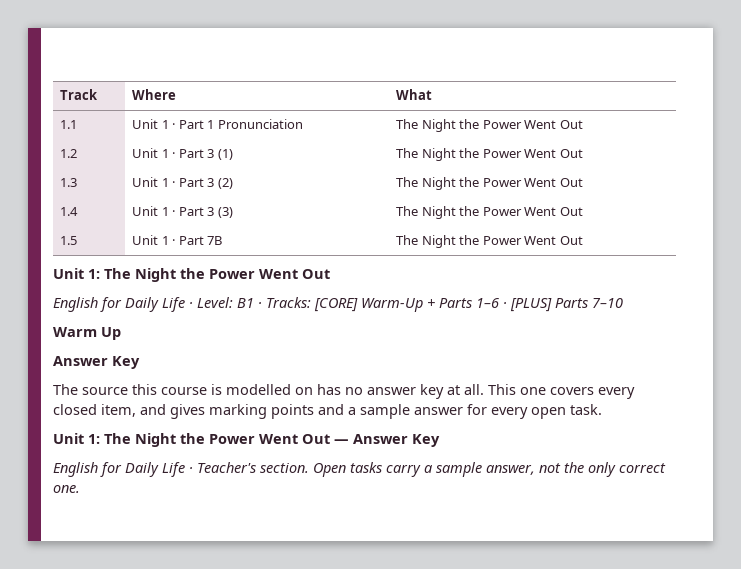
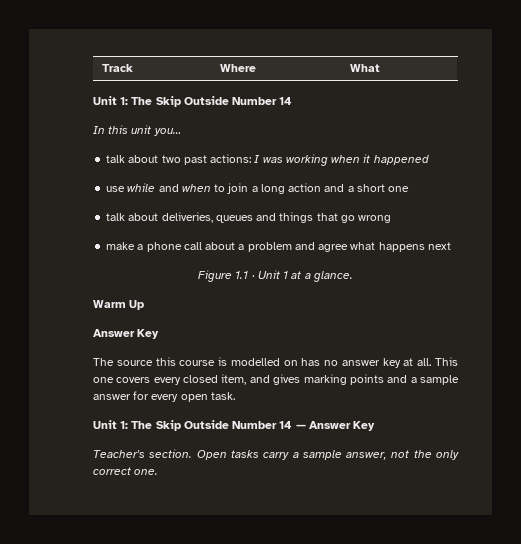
[60,120,78,129] [132,119,303,129] [396,119,583,132] [60,149,78,158] [132,148,233,160] [396,148,583,161] [60,178,78,187] [132,177,233,189] [396,177,583,190] [60,207,79,216] [132,206,233,218] [396,206,583,219] [60,236,78,245] [132,235,223,245] [396,235,583,248] [53,268,330,282] [53,297,623,312] // 1.1 | Unit 1 · Part 1 Pronunciation | The Night the Power Went Out // 1.2 | Unit 1 · Part 3 (1) | The Night the Power Went Out // 1.3 | Unit 1 · Part 3 (2) | The Night the Power Went Out // 1.4 | Unit 1 · Part 3 (3) | The Night the Power Went Out // 1.5 | Unit 1 · Part 7B | The Night the Power Went Out // Unit 1: The Night the Power Went Out // English for Daily Life · Level: B1 · Tracks: [CORE] Warm-Up + Parts 1–6 · [PLUS] Parts 7–10 -> [93,96,293,107] [93,125,181,136] [106,154,429,166] [106,183,410,194] [106,212,392,223] [106,242,451,252] [198,270,353,282] // Unit 1: The Skip Outside Number 14 // In this unit you… // talk about two past actions: I was working when it happened // use while and when to join a long action and a short one // talk about deliveries, queues and things that go wrong // make a phone call about a problem and agree what happens next // Figure 1.1 · Unit 1 at a glance.
[135,433,440,447] [53,462,193,477] Night the Power Went Out — Answer Key // English for Daily Life · -> [155,420,376,431] Skip Outside Number 14 — Answer Key //

